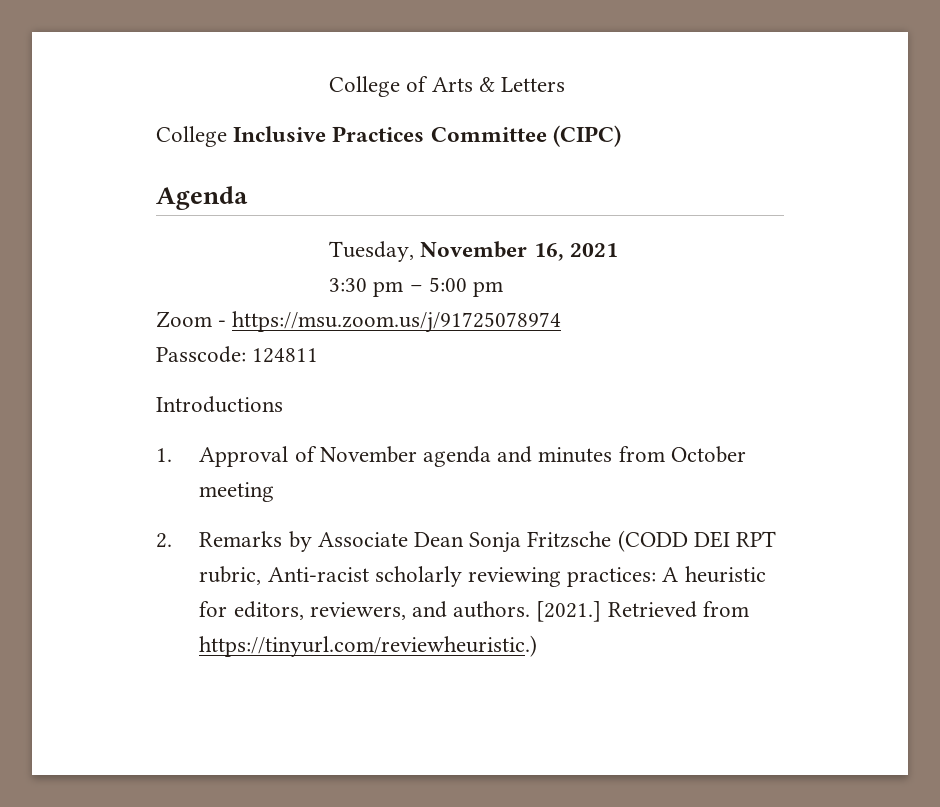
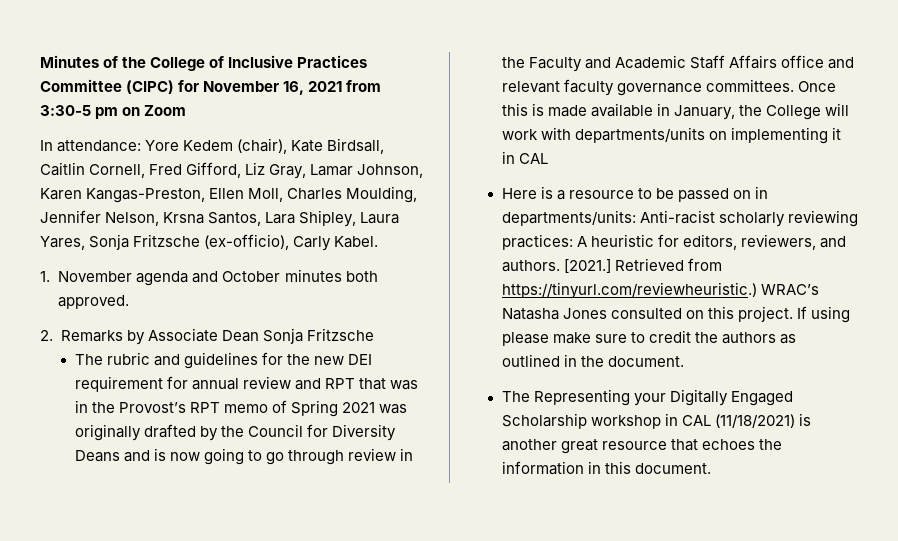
[329,76,566,97] [156,126,227,147] College of Arts & Letters // College -> [40,55,225,71] Minutes of the College of
[156,186,248,210] [329,241,415,262] // Agenda // Tuesday, -> [178,80,200,92] for
[329,277,504,297] [156,311,562,333] [156,346,319,363] [156,396,283,413] // 3:30 pm – 5:00 pm // Zoom - https://msu.zoom.us/j/91725078974 // Passcode: 124811 // Introductions -> [346,80,382,92] [40,105,187,119] [40,138,385,154] [40,162,424,179] [40,186,418,203] [40,210,400,227] [40,234,379,251] from 3:30-5 pm on Zoom // In attendance: Yore Kedem (chair), Kate Birdsall, Caitlin Cornell, Fred Gifford, Liz Gray, Lamar Johnson, Karen Kangas-Preston, Ellen Moll, Charles Moulding, Jennifer Nelson, Krsna Santos, Lara Shipley, Laura Yares, Sonja Fritzsche (ex-officio), Carly Kabel.
[199,446,317,467] Approval of -> (50, 276) none
[538,446,746,463] [199,482,275,502] minutes from October meeting -> [222,269,378,282] [58,295,130,309] October minutes both approved.
[617,530,776,552] [199,566,262,585] (CODD DEI RPT rubric, -> [74,352,373,369] [74,376,419,392] [74,400,408,417] [74,424,397,441] [74,448,414,465] [501,55,855,72] [501,79,837,96] [501,103,850,120] [501,127,842,144] [501,151,548,164] [501,186,769,202] [501,210,636,226] // The rubric and guidelines for the new DEI requirement for annual review and RPT that was in the Provost’s RPT memo of Spring 2021 was originally drafted by the Council for Diversity Deans and is now going to go through review in the Faculty and Academic Staff Affairs office and relevant faculty governance committees. Once this is made available in January, the College will work with departments/units on implementing it in CAL // Here is a resource to be passed on in departments/units:
(538, 646) none -> [760,284,819,295] [501,306,851,323] [501,330,797,346] [501,354,684,367] [501,389,794,406] [501,413,812,429] [501,439,783,454] [501,461,711,475] WRAC’s Natasha Jones consulted on this project. If using please make sure to credit the authors as outlined in the document. // The Representing your Digitally Engaged Scholarship workshop in CAL (11/18/2021) is another great resource that echoes the information in this document.

